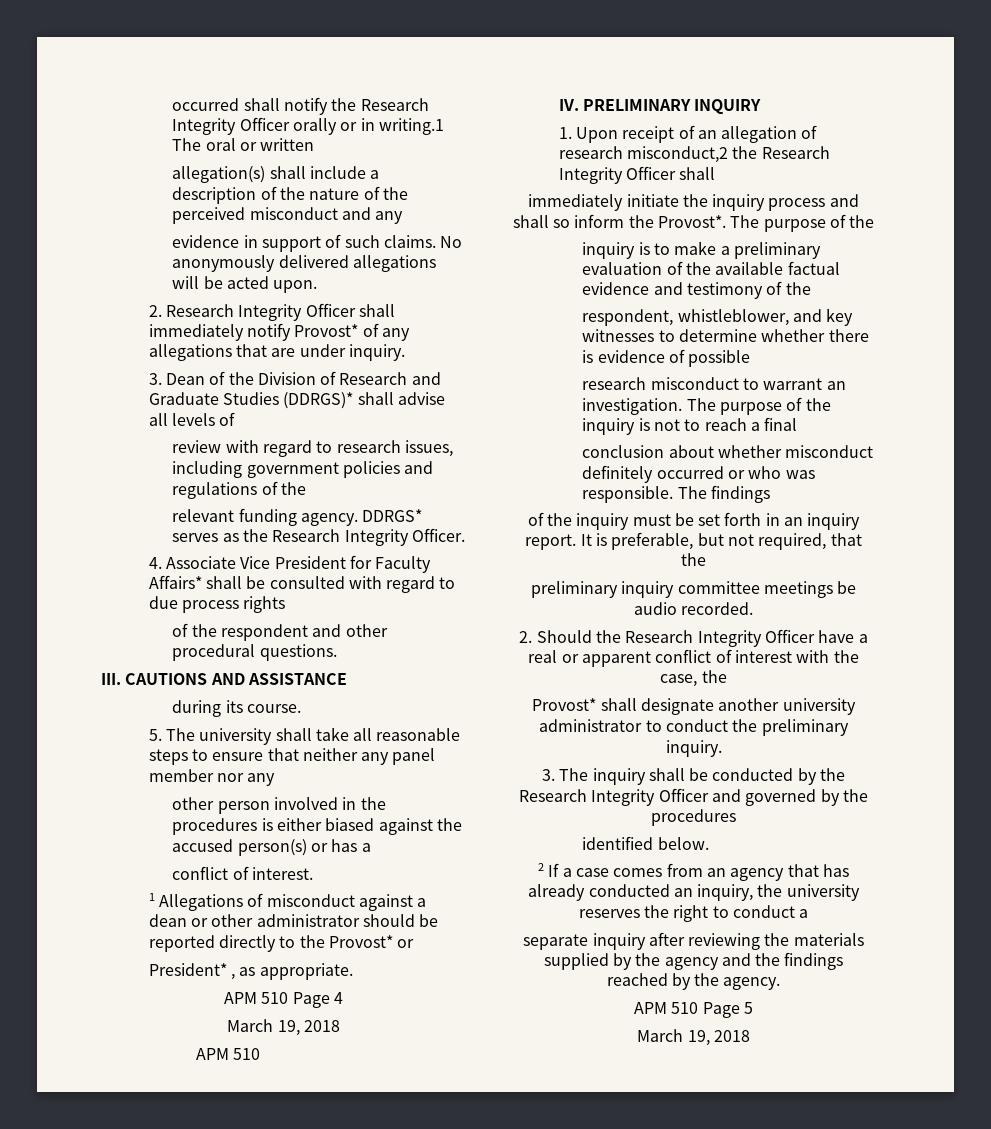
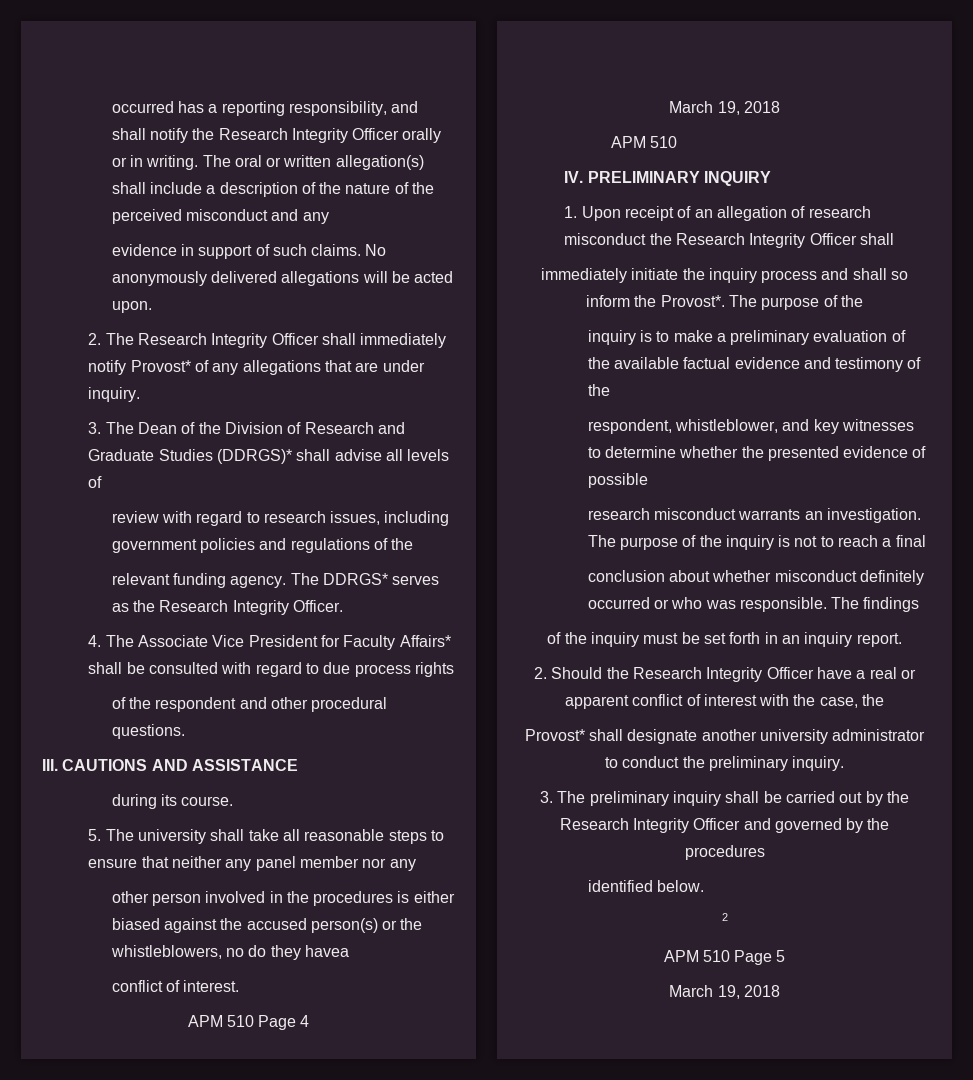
[172,98,240,111] occurred -> [111,101,419,116] occurred has a reporting responsibility, and
[378,118,444,135] writing.1 -> [146,155,199,170] writing.
(315, 144) // -> (332, 161) none
(162, 311) none -> [105,333,134,345] The
(162, 379) none -> [105,422,134,434] The
(358, 519) none -> [290,573,319,585] The
(162, 563) none -> [105,635,134,647] The
[331,839,371,852] [172,866,313,880] [148,893,427,911] [148,914,439,927] [148,935,415,952] [148,963,353,980] has a // conflict of interest. // 1 Allegations of misconduct against a dean or other administrator should be reported directly to the Provost* or // President* , as appropriate. -> [400,918,423,930] [110,945,349,960] [111,980,240,992] the whistleblowers, no do they havea // conflict of interest.
[626,146,728,163] misconduct,2 -> [564,233,647,245] misconduct
[828,329,869,342] [582,350,594,363] there is -> [741,446,839,461] the presented
[742,378,823,390] to warrant -> [738,509,801,520] warrants
[580,532,862,550] [681,553,706,566] [530,581,857,598] [633,602,754,615] It is preferable, but not required, that the // preliminary inquiry committee meetings be audio recorded. -> (902, 640) none
(589, 774) none -> [589,791,669,806] preliminary
[712,768,794,781] conducted -> [785,791,863,803] carried out
[548,863,849,881] [528,884,860,901] [578,905,809,922] [523,932,864,950] [543,952,844,970] [606,973,781,990] If a case comes from an agency that has already conducted an inquiry, the university reserves the right to conduct a // separate inquiry after reviewing the materials supplied by the agency and the findings reached by the agency. -> (728, 917) none

